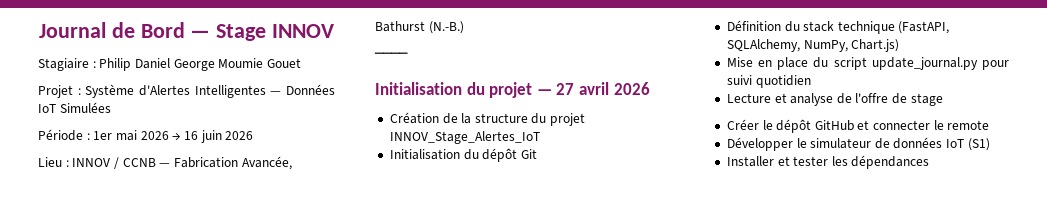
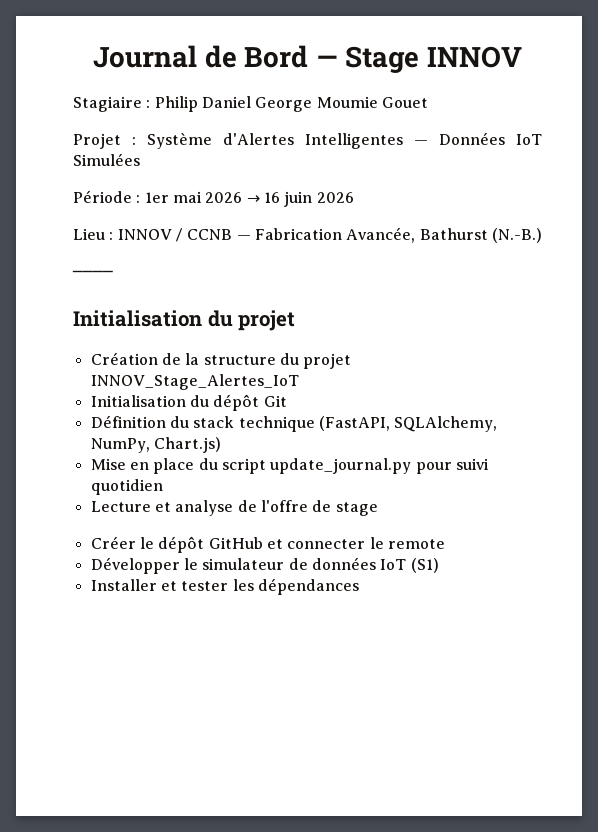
[536,82,650,95] — 27 avril 2026 -> (296, 320) none

